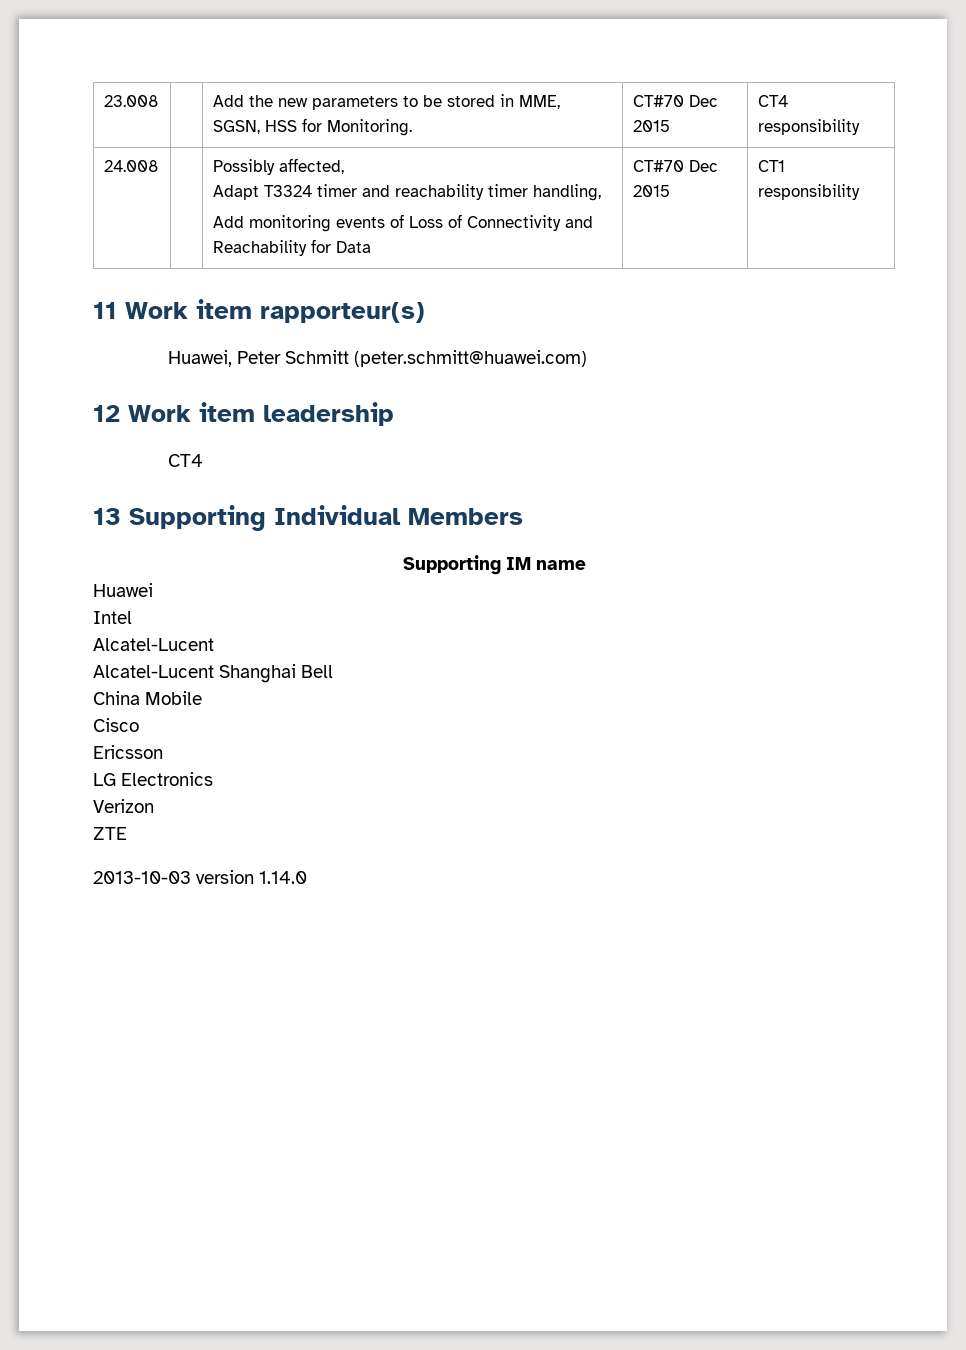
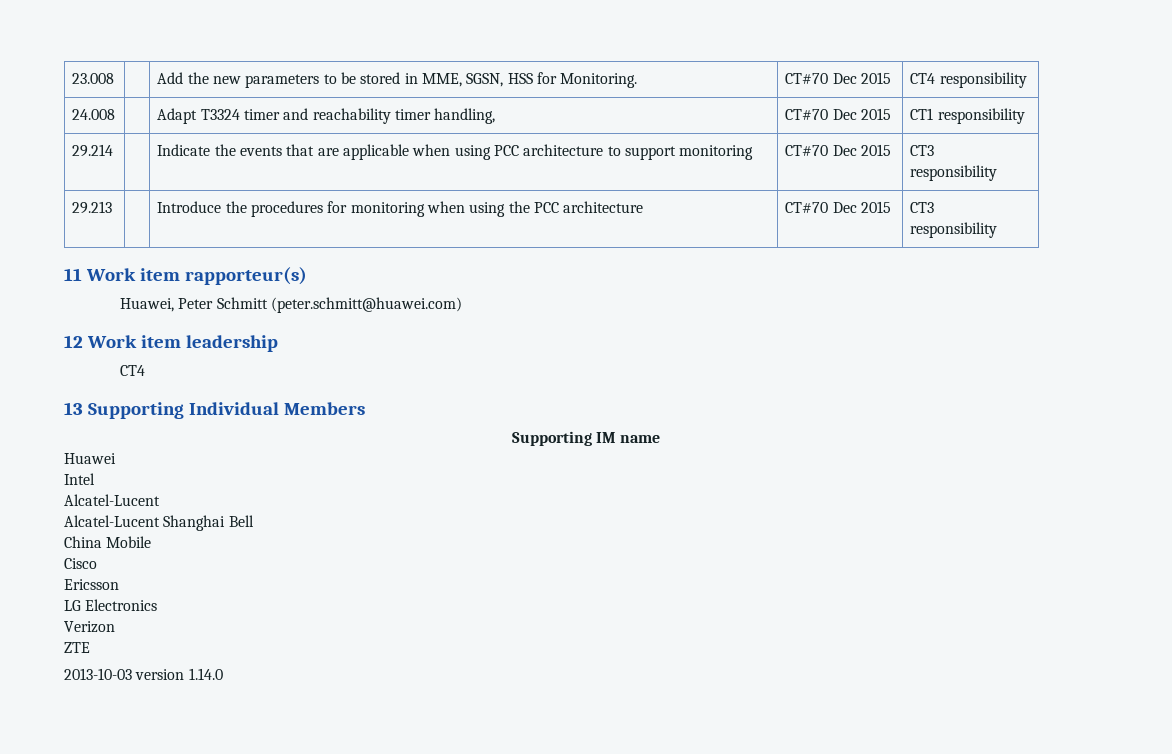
[213,158,345,175] Possibly affected, // -> (116, 114) none
[213,214,594,232] [213,239,372,256] // Add monitoring events of Loss of Connectivity and Reachability for Data -> (496, 116) none
(861, 192) none -> [72,144,114,157] [157,144,754,160] [785,144,891,156] [910,145,935,156] [910,165,998,181] [72,201,113,214] [157,201,644,217] [785,201,891,213] [910,202,935,213] [910,222,998,238] // 29.214 | | Indicate the events that are applicable when using PCC architecture to support monitoring | CT#70 Dec 2015 | CT3 // responsibility // 29.213 | | Introduce the procedures for monitoring when using the PCC architecture | CT#70 Dec 2015 | CT3 // responsibility

